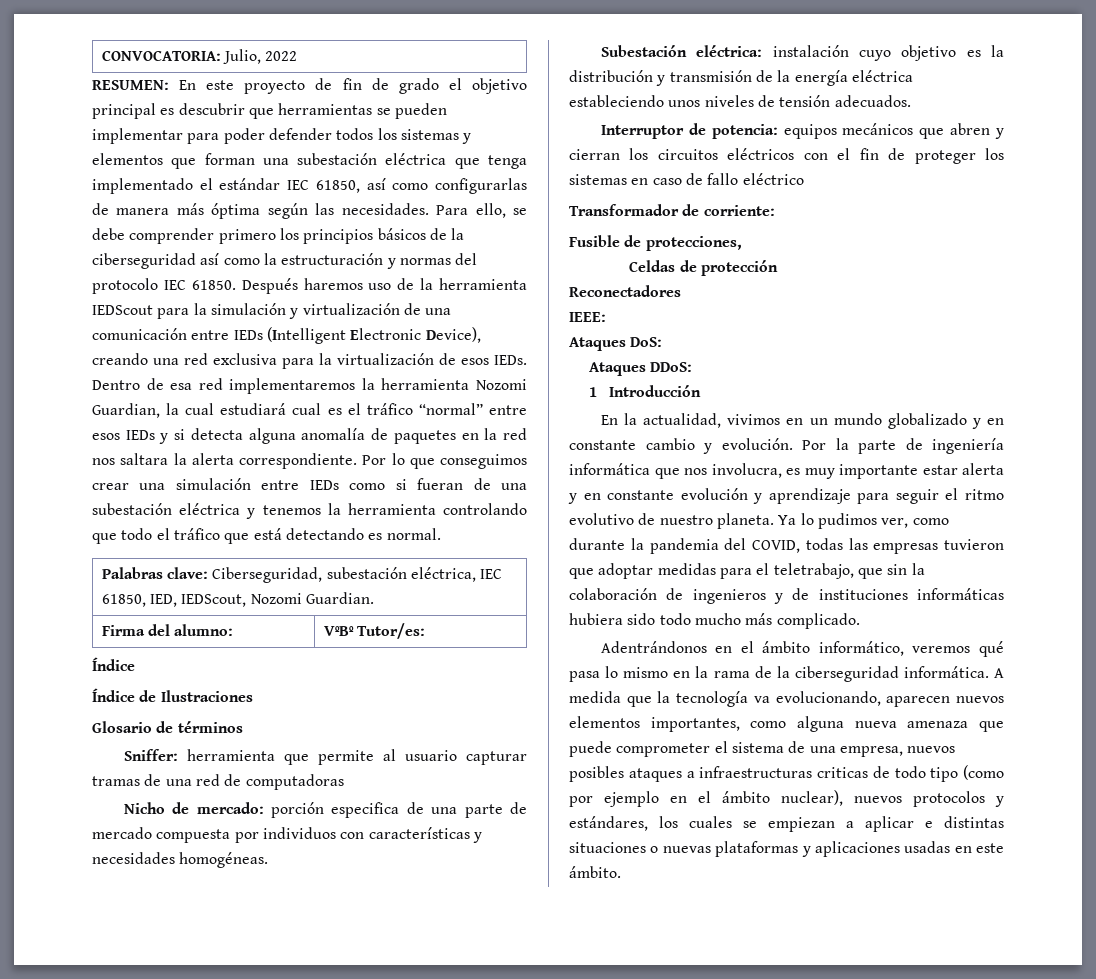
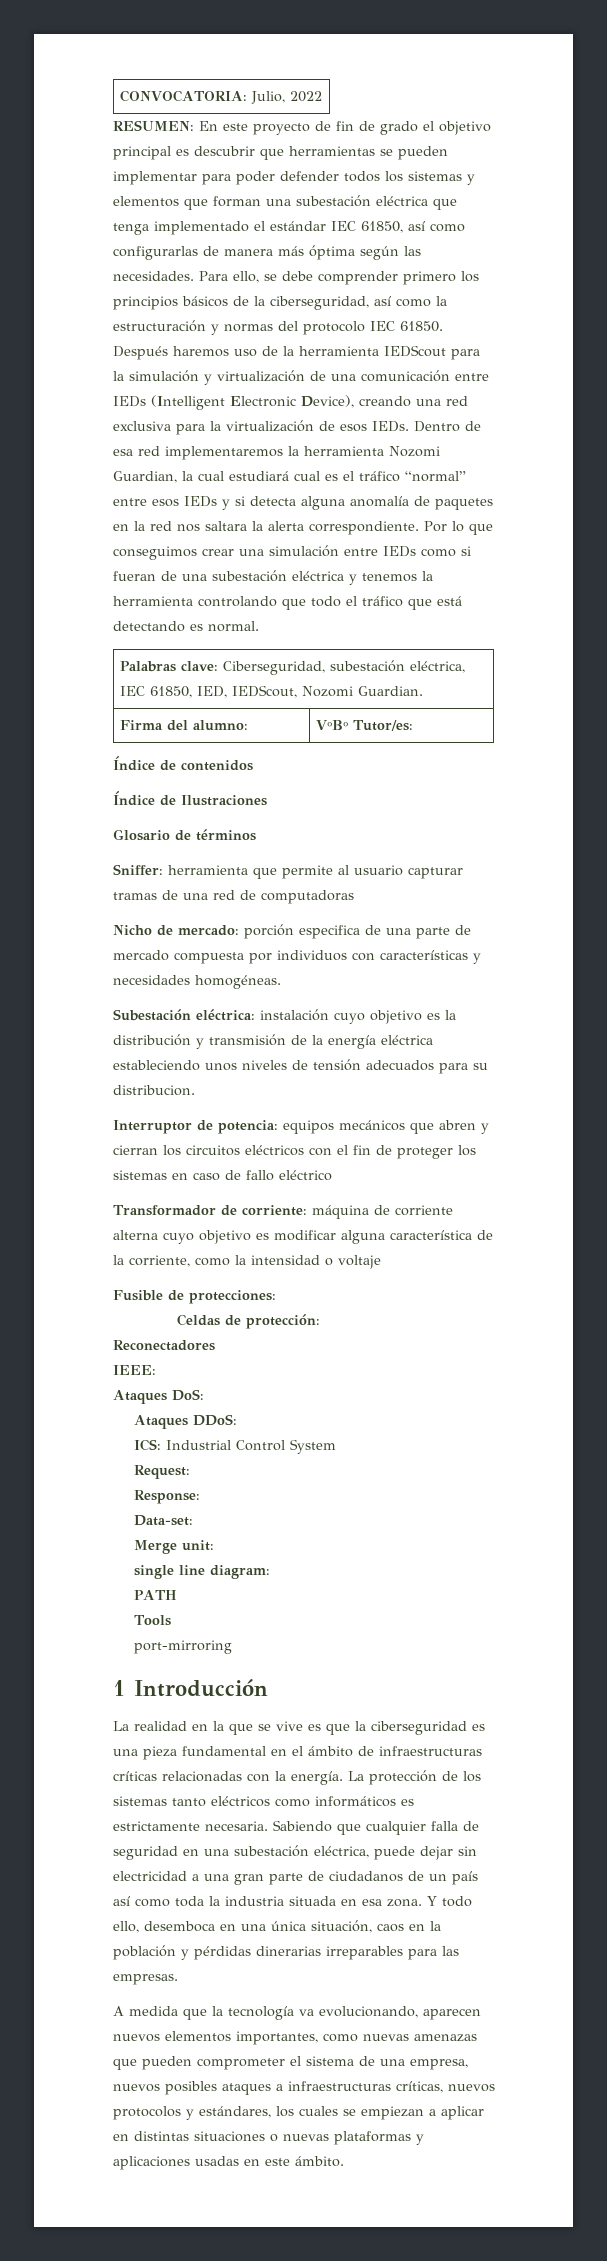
[92,253,196,269] ciberseguridad -> [270,296,369,310] ciberseguridad,
(135, 664) none -> [160,760,253,771] de contenidos
[834,95,911,107] adecuados. -> [366,1060,488,1074] [113,1085,195,1096] adecuados para su distribucion.
(775, 210) none -> [311,1205,453,1219] [113,1230,493,1244] [113,1255,381,1269] máquina de corriente alterna cuyo objetivo es modificar alguna característica de la corriente, como la intensidad o voltaje
[645,236,742,251] protecciones, -> [189,1290,276,1304] protecciones:
[700,260,778,276] protección -> [245,1314,320,1329] protección:
[589,385,702,397] [600,413,1004,429] [569,438,1004,454] [569,463,1004,479] [568,488,1004,504] [569,513,949,529] [569,538,1004,554] [569,563,925,579] [569,588,1004,604] [569,613,860,629] [600,641,1004,657] [569,666,989,682] 1 Introducción // En la actualidad, vivimos en un mundo globalizado y en constante cambio y evolución. Por la parte de ingeniería informática que nos involucra, es muy importante estar alerta y en constante evolución y aprendizaje para seguir el ritmo evolutivo de nuestro planeta. Ya lo pudimos ver, como durante la pandemia del COVID, todas las empresas tuvieron que adoptar medidas para el teletrabajo, que sin la colaboración de ingenieros y de instituciones informáticas hubiera sido todo mucho más complicado. // Adentrándonos en el ámbito informático, veremos qué pasa lo mismo en la rama de la ciberseguridad informática. -> [134,1439,337,1454] [134,1465,191,1479] [134,1490,201,1504] [134,1515,194,1526] [134,1540,215,1554] [134,1565,271,1579] [134,1590,178,1600] [134,1615,172,1626] [134,1640,233,1654] [113,1679,269,1697] [113,1721,485,1735] [113,1746,482,1760] [113,1770,481,1785] [113,1796,414,1807] [113,1820,479,1835] [113,1845,477,1860] [113,1871,478,1885] [113,1896,472,1907] [113,1920,441,1933] [113,1945,459,1960] [113,1974,178,1985] ICS: Industrial Control System // Request: // Response: // Data-set: // Merge unit: // single line diagram: // PATH // Tools // port-mirroring // 1 Introducción // La realidad en la que se vive es que la ciberseguridad es una pieza fundamental en el ámbito de infraestructuras críticas relacionadas con la energía. La protección de los sistemas tanto eléctricos como informáticos es estrictamente necesaria. Sabiendo que cualquier falla de seguridad en una subestación eléctrica, puede dejar sin electricidad a una gran parte de ciudadanos de un país así como toda la industria situada en esa zona. Y todo ello, desemboca en una única situación, caos en la población y pérdidas dinerarias irreparables para las empresas. //
[797,716,1005,732] [569,741,612,757] alguna nueva amenaza que puede -> [363,2034,477,2042] [113,2056,192,2070] nuevas amenazas que pueden
[817,765,1004,782] [569,790,843,807] criticas de todo tipo (como por ejemplo en el ámbito nuclear), -> [396,2081,443,2093] críticas,
[925,821,933,828] e -> [113,2134,129,2141] en

